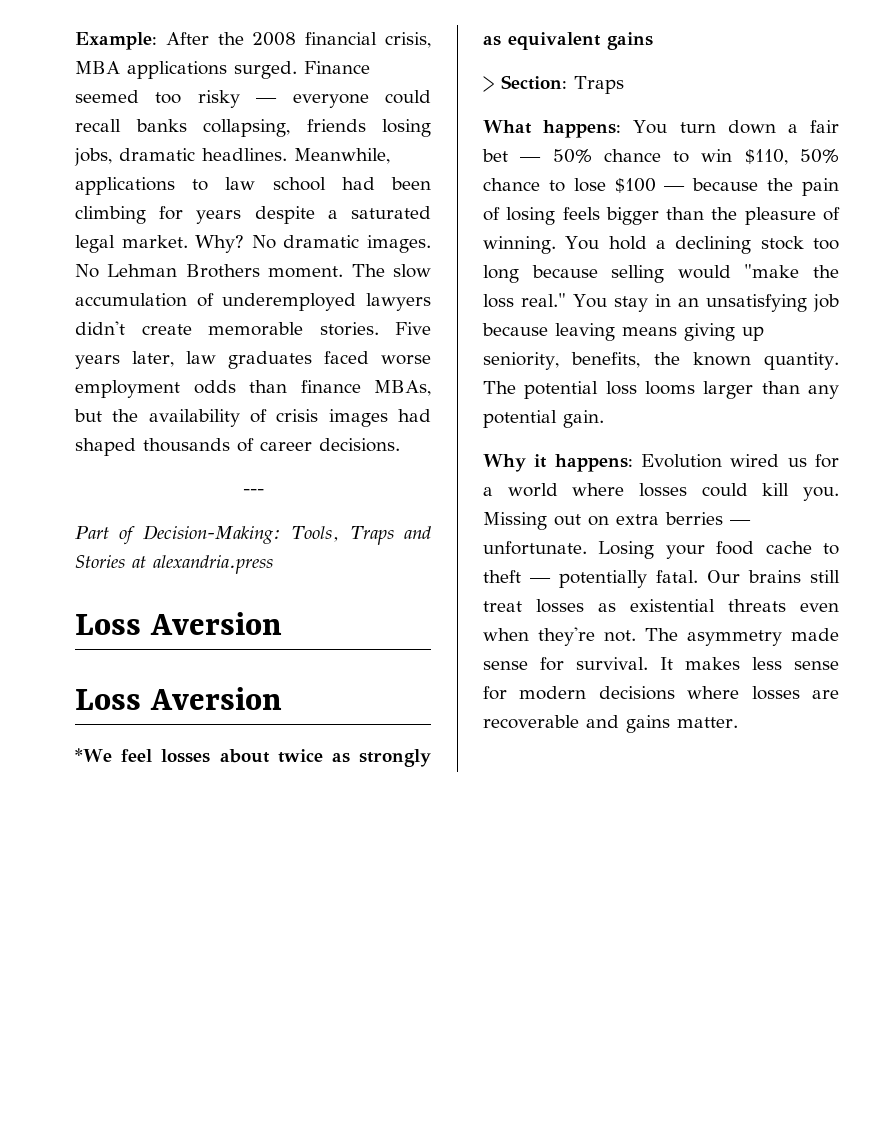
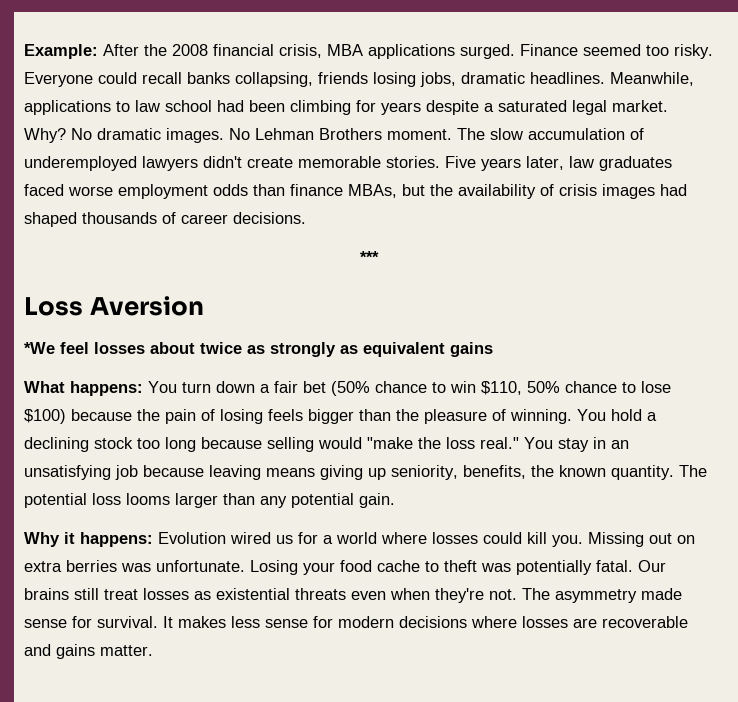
[197,90,369,108] risky — everyone -> [674,44,713,59] [24,72,93,87] risky. Everyone
[242,489,264,495] [75,525,431,545] [75,555,273,574] [75,612,282,635] --- // Part of Decision-Making: Tools, Traps and Stories at alexandria.press // Loss Aversion -> [360,251,379,263] ***
[483,75,624,94] // > Section: Traps -> (493, 349) none
[520,149,592,163] — 50% -> [331,381,370,396] (50%
[614,178,686,193] $100 — -> [24,409,66,424] $100)
[730,520,751,525] — -> [121,563,151,572] was
[530,578,551,583] — -> [481,563,511,572] was

